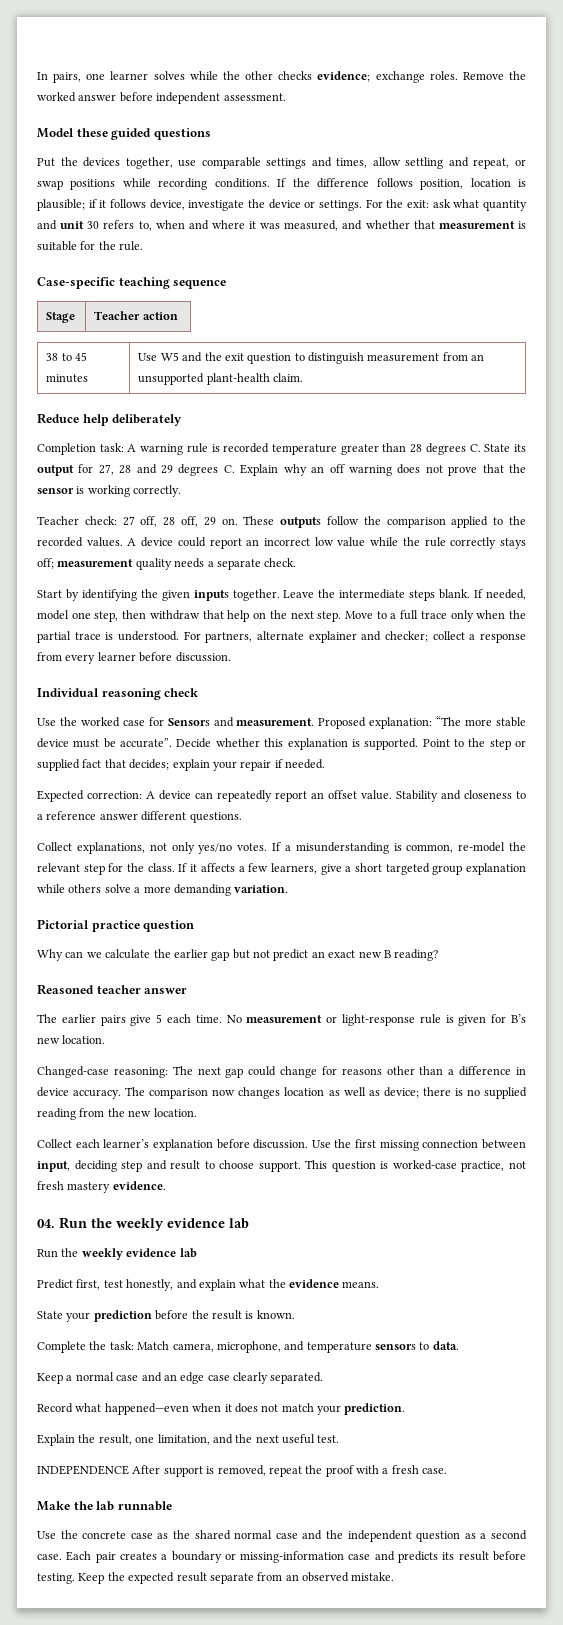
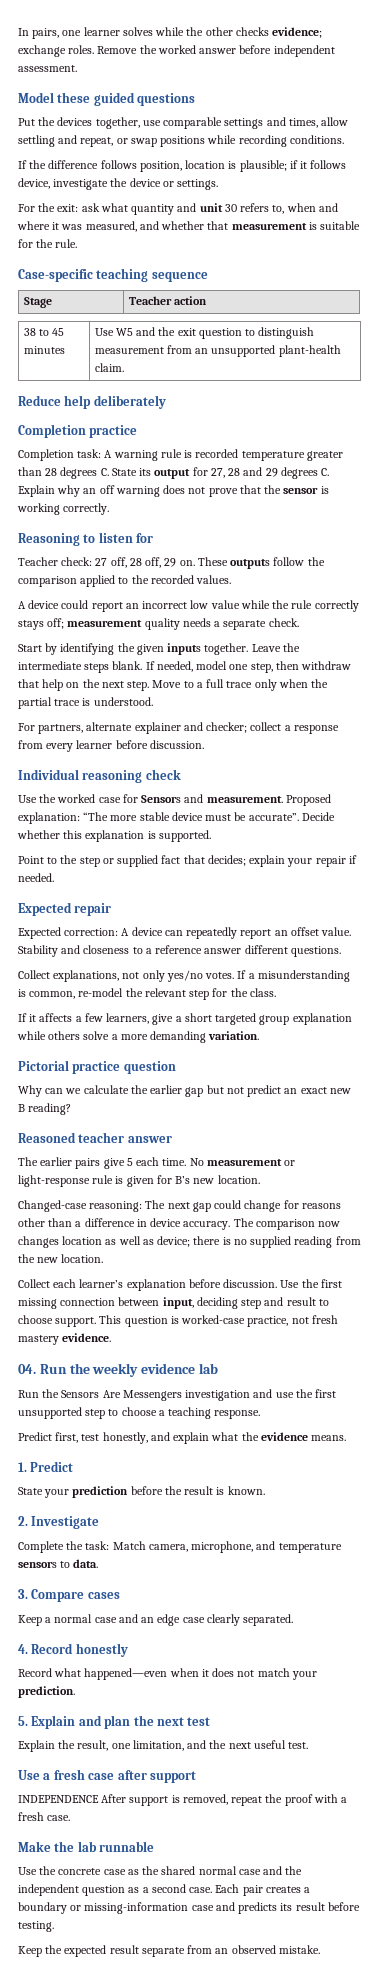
(270, 183) none -> (344, 139) //
(362, 205) none -> (219, 184) //
(183, 420) none -> [18,424,138,438] // Completion practice
(182, 491) none -> [18,532,154,546] // Reasoning to listen for
(123, 542) none -> (232, 579) //
(179, 636) none -> (153, 701) //
(419, 744) none -> (211, 836) //
(325, 764) none -> [18,902,112,916] // Expected repair
(175, 867) none -> (276, 992) //
[81,1248,197,1260] weekly evidence lab -> [61,1389,337,1401] [18,1407,261,1419] Sensors Are Messengers investigation and use the first unsupported step to choose a teaching response.
(380, 1284) none -> [18,1461,74,1472] // 1. Predict
(295, 1314) none -> [18,1516,100,1529] // 2. Investigate
(459, 1345) none -> [18,1589,120,1602] // 3. Compare cases
(324, 1378) none -> [18,1643,128,1657] // 4. Record honestly
(406, 1409) none -> [18,1715,211,1729] // 5. Explain and plan the next test
(340, 1439) none -> [18,1769,196,1783] // Use a fresh case after support
(75, 1578) none -> (54, 1926) //

